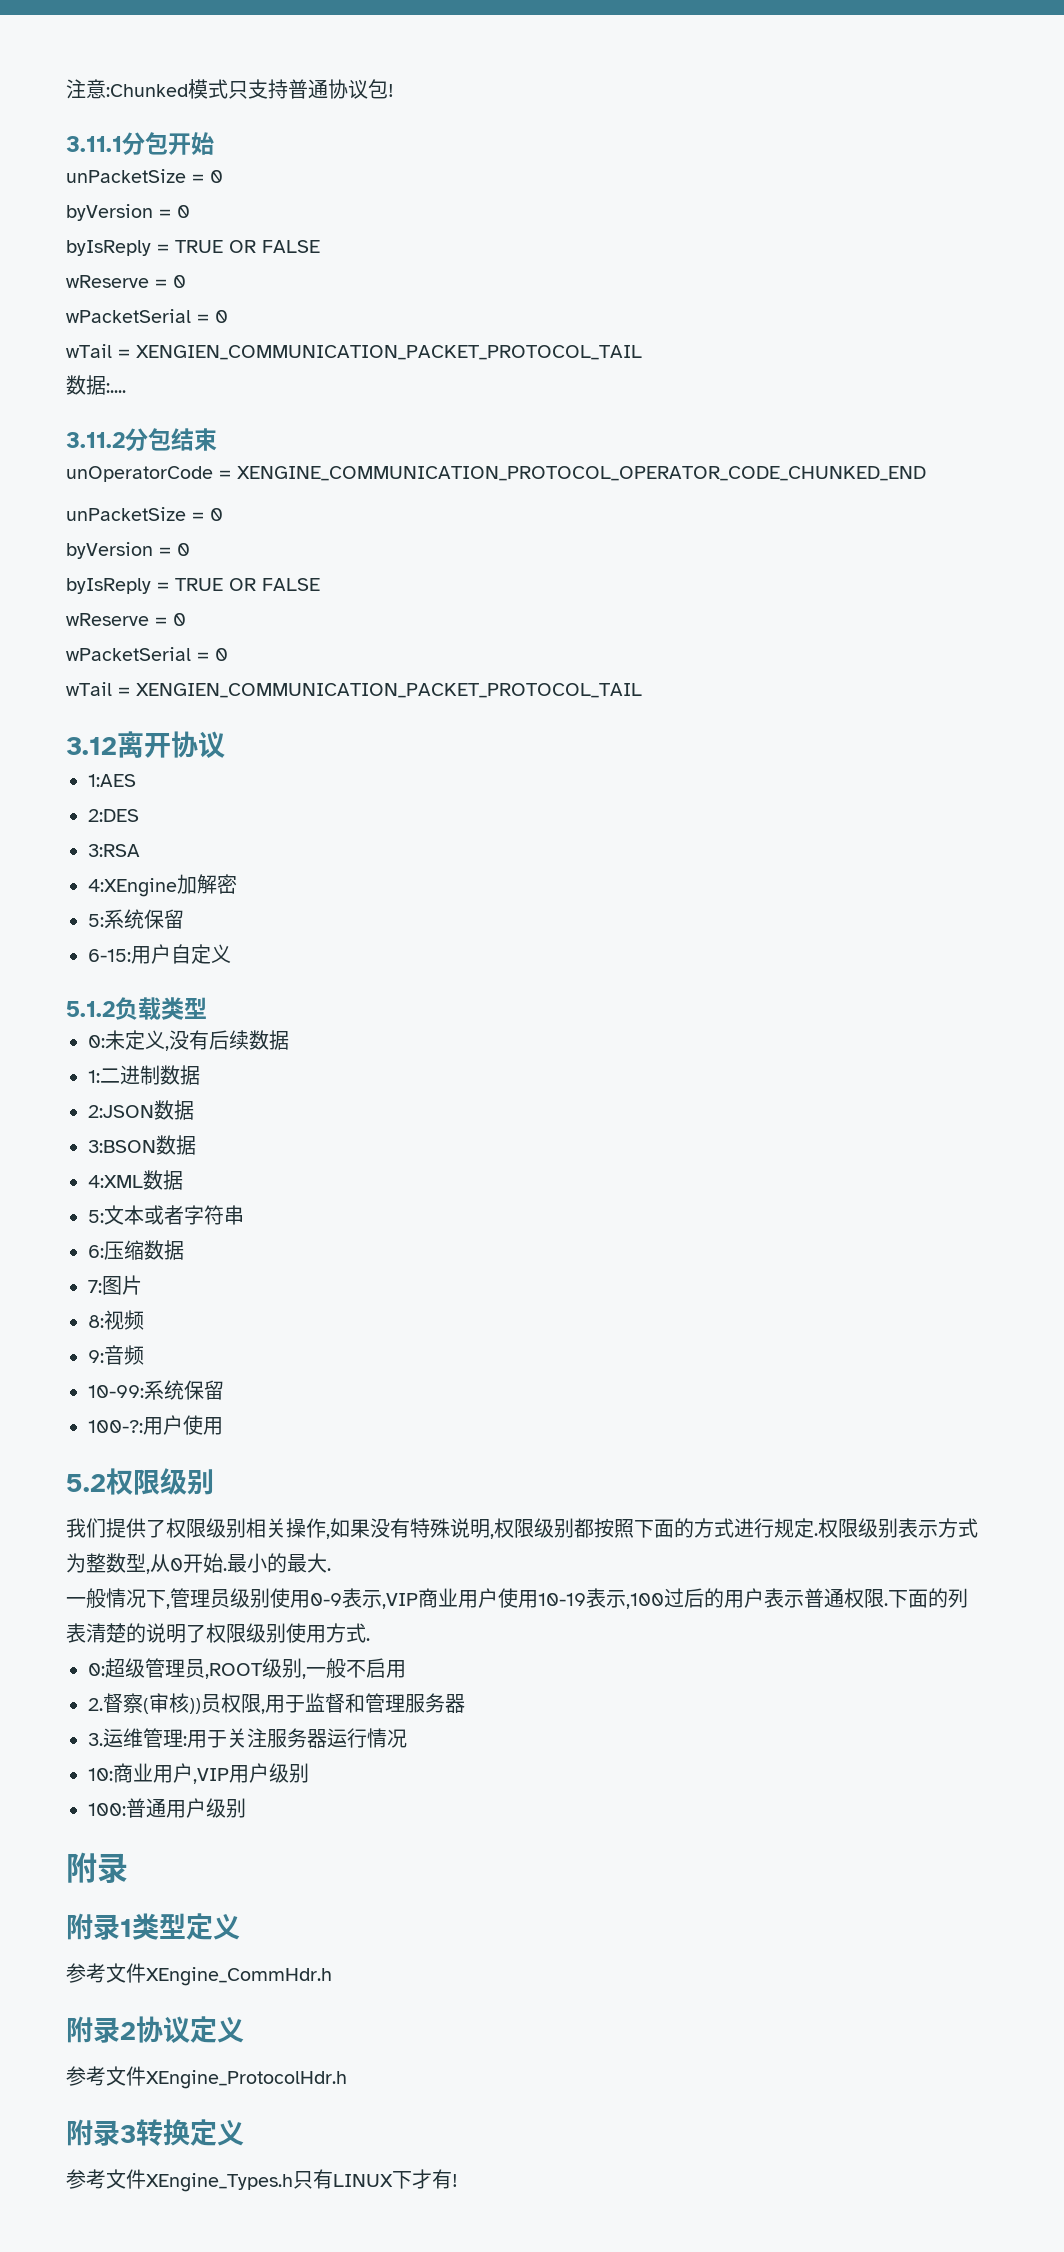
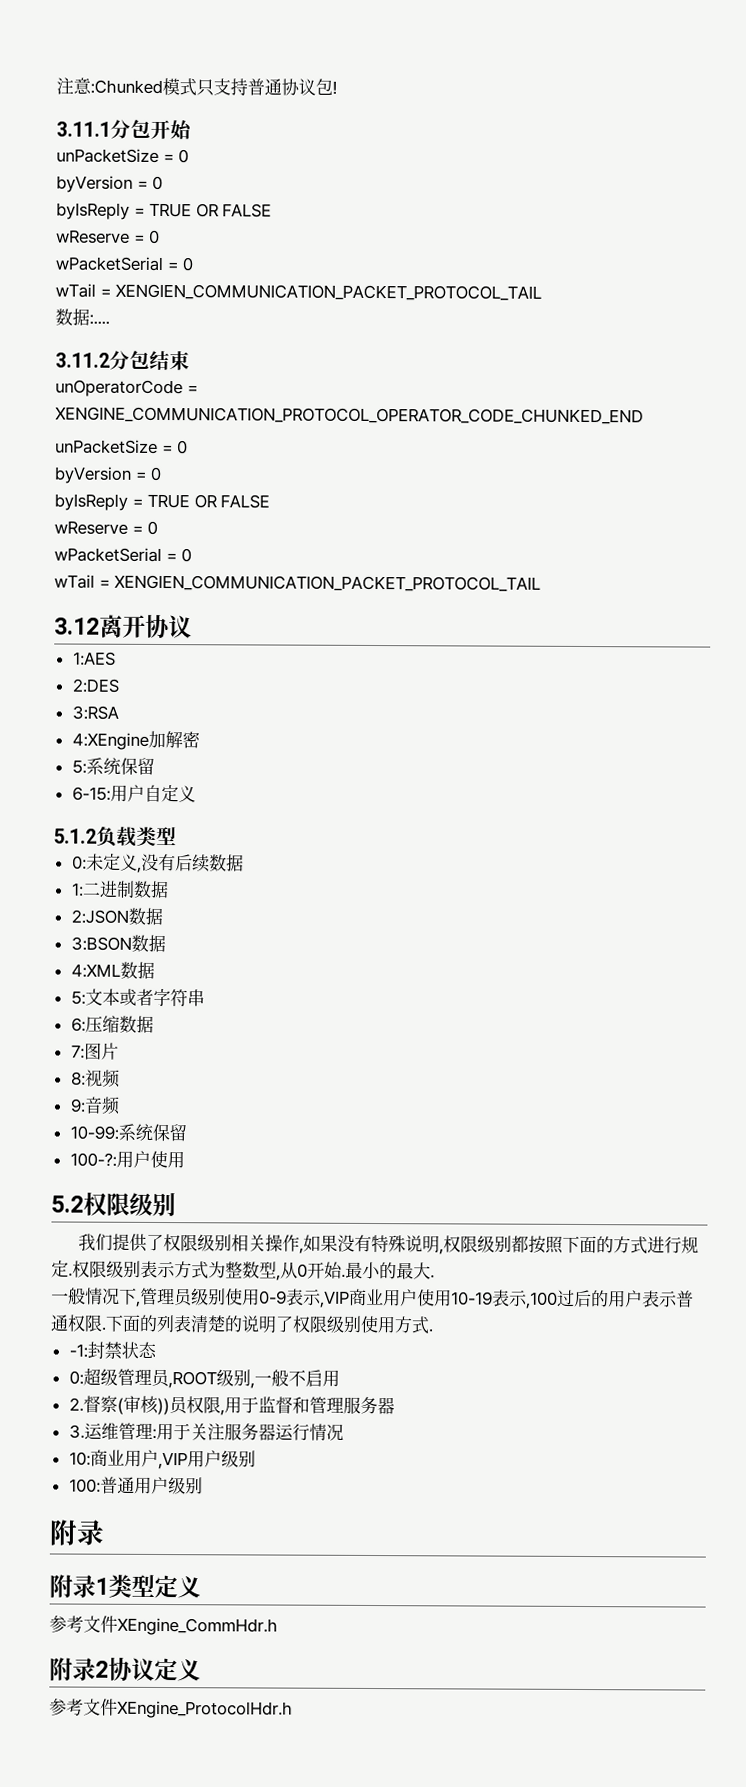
(370, 1639) none -> [68,1341,157,1360] // -1:封禁状态
[66,2119,244,2146] [66,2169,458,2192] // 附录3转换定义 // 参考文件XEngine_Types.h只有LINUX下才有! -> (293, 1709) none

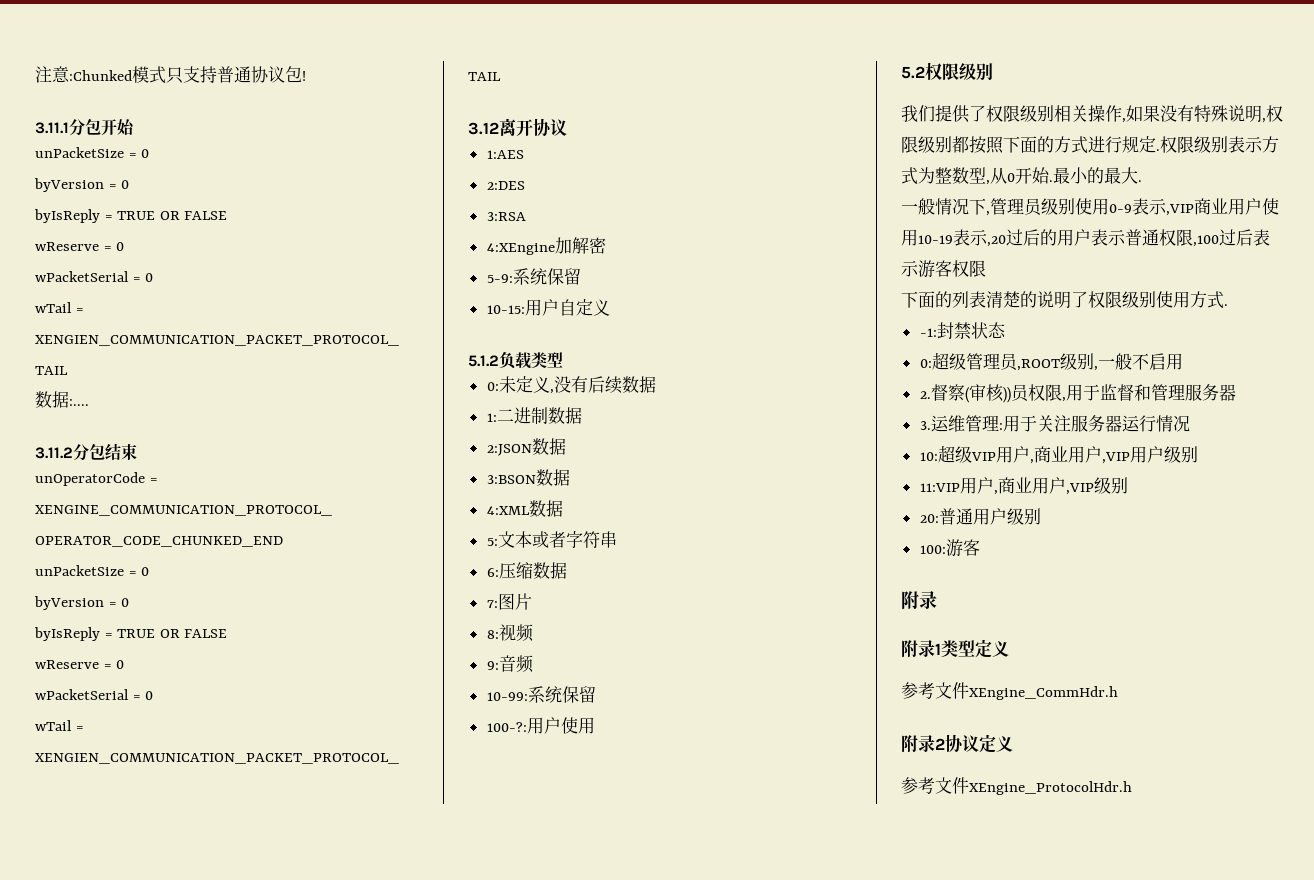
[71,757,155,775] [71,786,111,801] 5:系统保留 // 6-15: -> [486,268,581,285] [486,305,525,314] 5-9:系统保留 // 10-15:
[526,1291,558,1309] ,100 -> [987,235,1006,247] ,20
[101,1326,106,1331] . -> [1193,229,1270,247] [901,260,986,278] ,100过后表示游客权限 //
(91, 1458) none -> [937,445,1034,464] 超级VIP用户,
[68,1478,101,1493] 100: -> [919,477,1128,495] [919,514,939,523] 11:VIP用户,商业用户,VIP级别 // 20:
(203, 1486) none -> [919,539,980,557] // 100:游客

